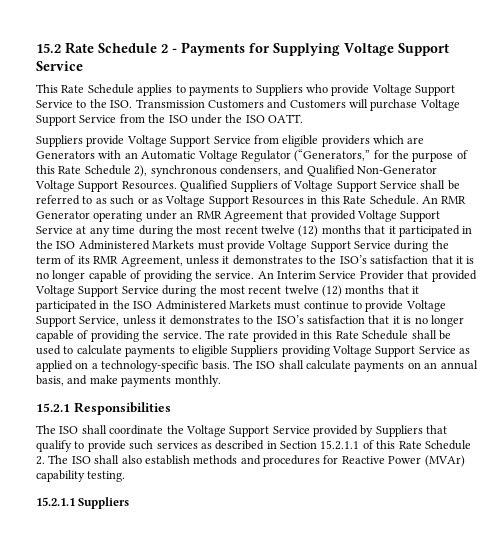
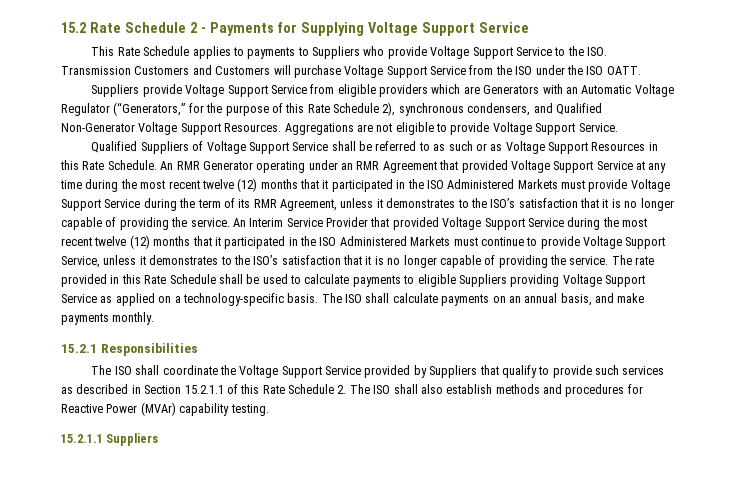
(177, 185) none -> [284,122,618,135] Aggregations are not eligible to provide Voltage Support Service. //

